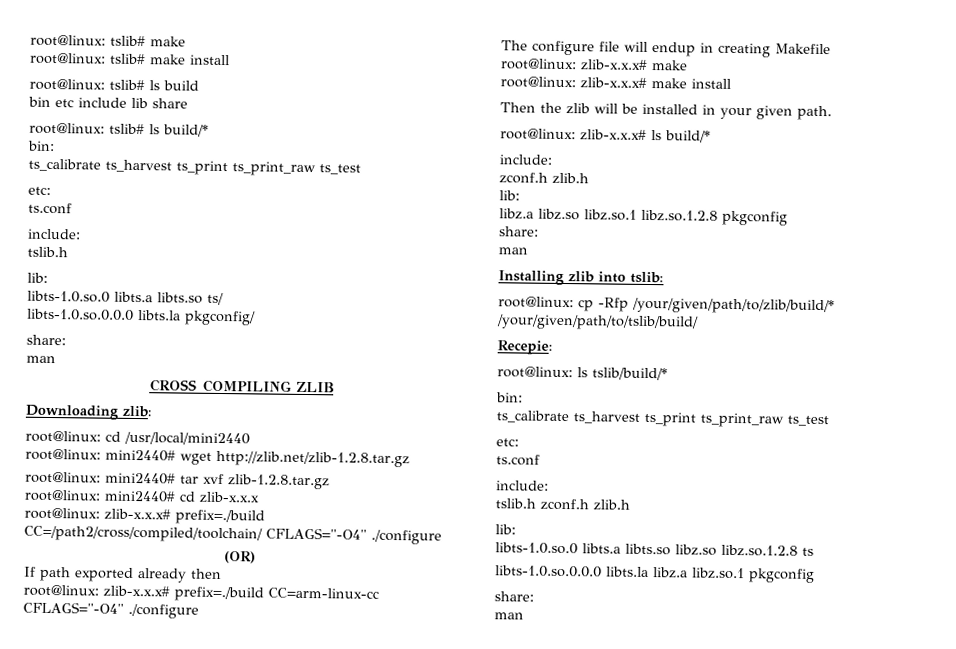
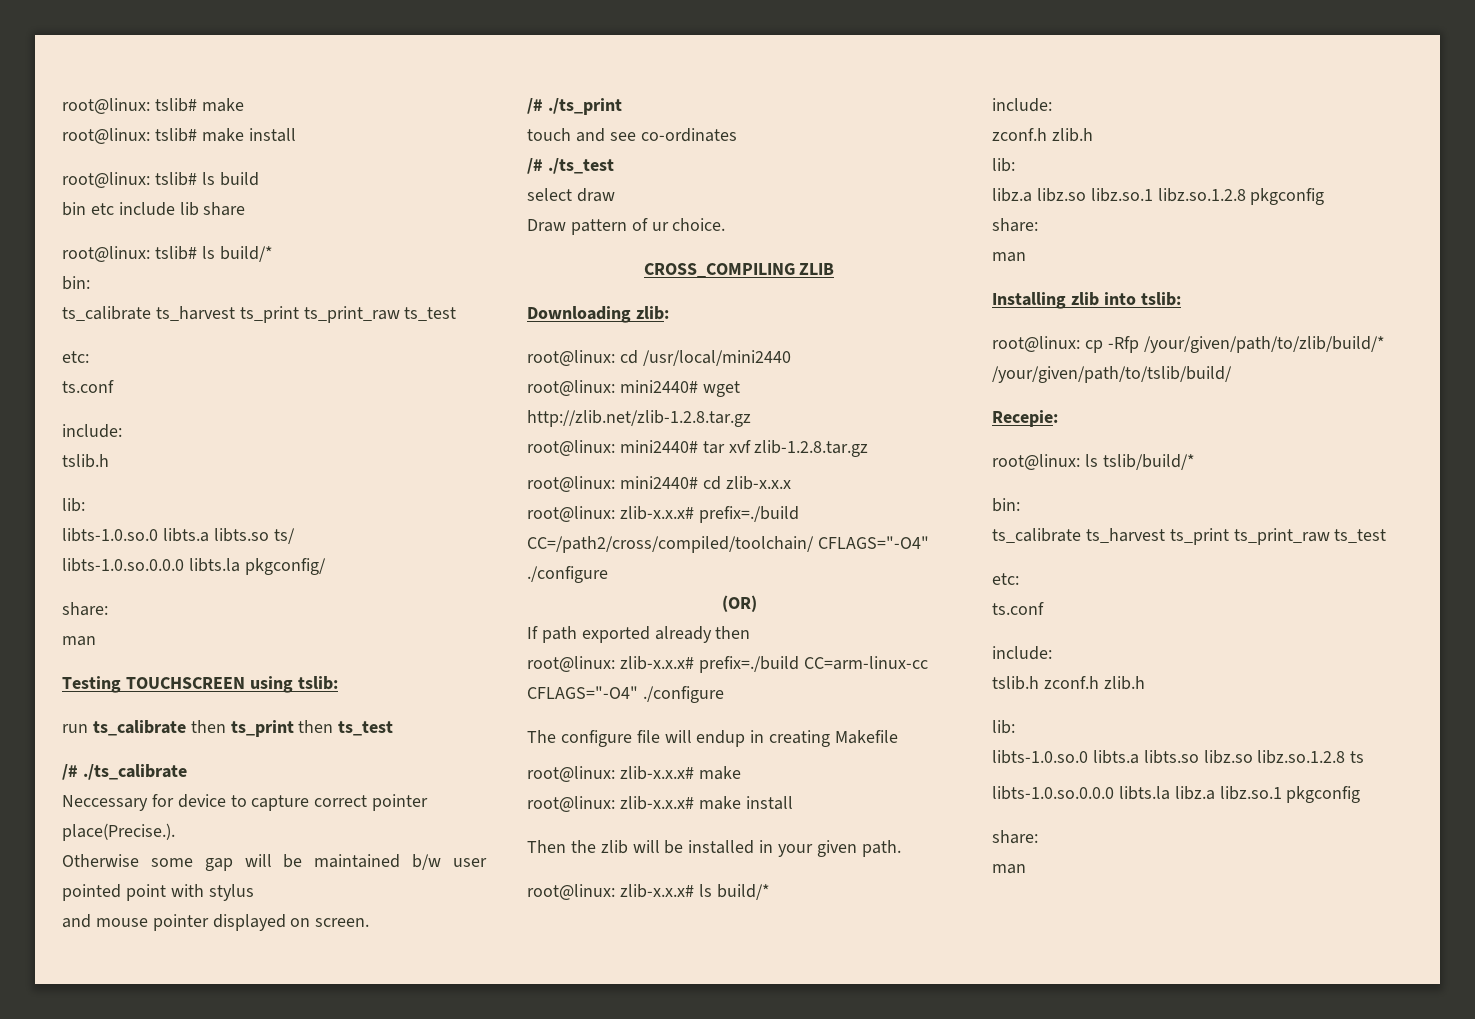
(56, 359) none -> [62,676,338,693] [62,720,394,737] [62,764,187,780] [62,794,429,811] [62,823,175,841] [62,854,488,871] [62,884,254,901] [62,914,370,931] [527,98,622,115] [527,128,737,142] [527,158,614,174] [527,188,615,202] [527,218,726,235] // Testing TOUCHSCREEN using tslib: // run ts_calibrate then ts_print then ts_test // /# ./ts_calibrate // Neccessary for device to capture correct pointer place(Precise.). // Otherwise some gap will be maintained b/w user pointed point with stylus // and mouse pointer displayed on screen. // /# ./ts_print // touch and see co-ordinates // /# ./ts_test // select draw // Draw pattern of ur choice.

